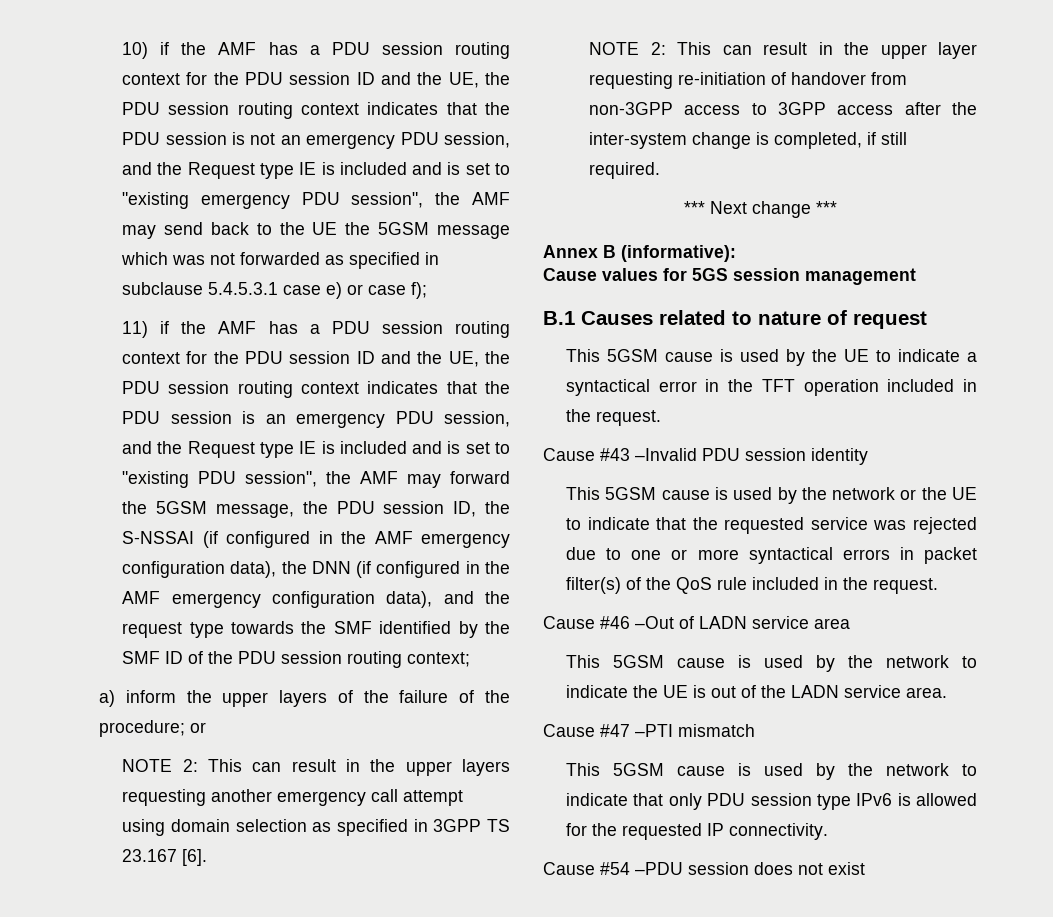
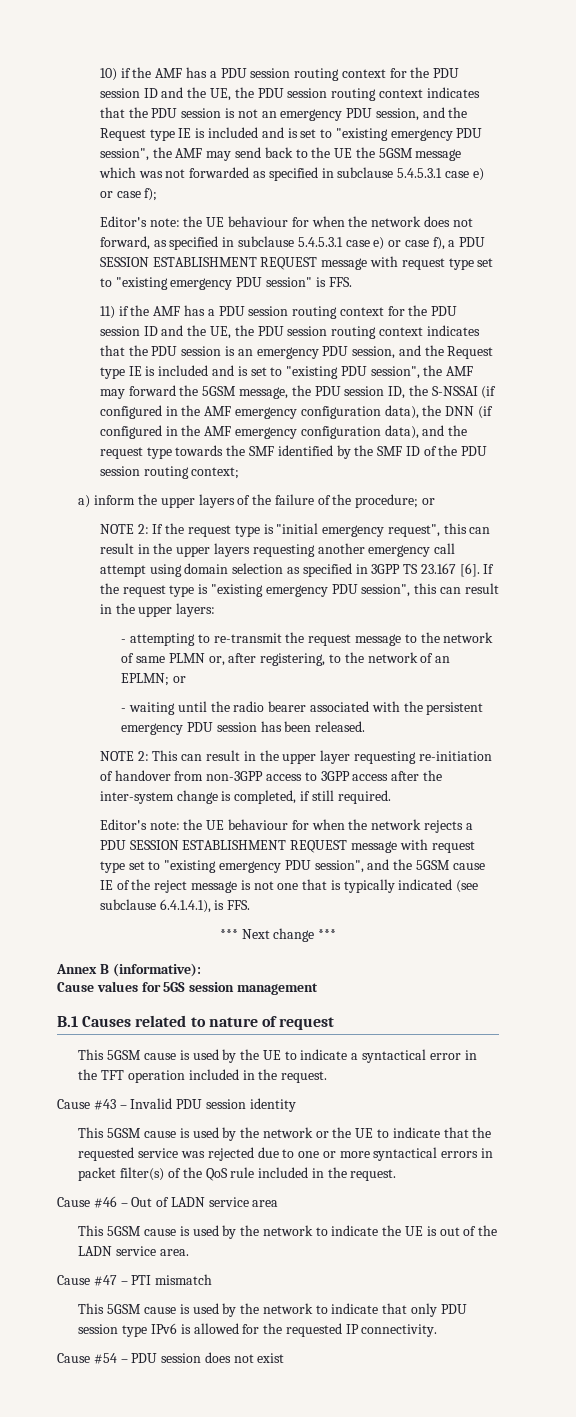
(428, 290) none -> [99,216,473,227] [99,236,486,250] [99,256,494,270] [99,277,352,290] // Editor's note: the UE behaviour for when the network does not forward, as specified in subclause 5.4.5.3.1 case e) or case f), a PDU SESSION ESTABLISHMENT REQUEST message with request type set to "existing emergency PDU session" is FFS.
[207,759,242,772] This -> [152,523,467,537] If the request type is "initial emergency request", this
(208, 857) none -> [483,564,495,574] [99,583,499,597] [99,603,216,617] [121,632,494,646] [121,652,451,666] [121,673,187,686] [121,701,484,715] [121,721,366,735] If the request type is "existing emergency PDU session", this can result in the upper layers: // - attempting to re-transmit the request message to the network of same PLMN or, after registering, to the network of an EPLMN; or // - waiting until the radio bearer associated with the persistent emergency PDU session has been released.
(661, 170) none -> [99,819,473,833] [99,839,475,853] [99,859,485,873] [99,879,479,893] [99,899,251,913] // Editor's note: the UE behaviour for when the network rejects a PDU SESSION ESTABLISHMENT REQUEST message with request type set to "existing emergency PDU session", and the 5GSM cause IE of the reject message is not one that is typically indicated (see subclause 6.4.1.4.1), is FFS.
[635,448,697,461] –Invalid -> [119,1098,173,1109] – Invalid
[635,616,674,629] –Out -> [120,1197,153,1207] – Out
[635,724,673,737] –PTI -> [120,1275,152,1285] – PTI
[635,862,683,875] –PDU -> [120,1353,158,1363] – PDU

